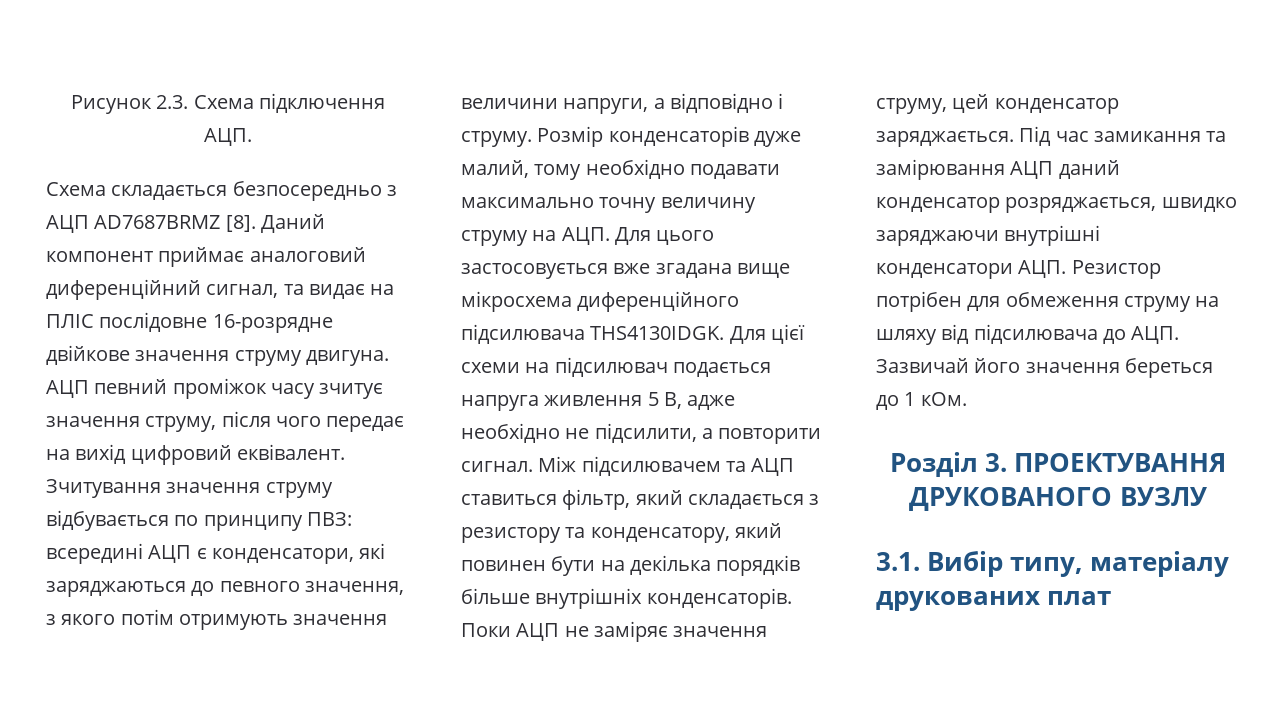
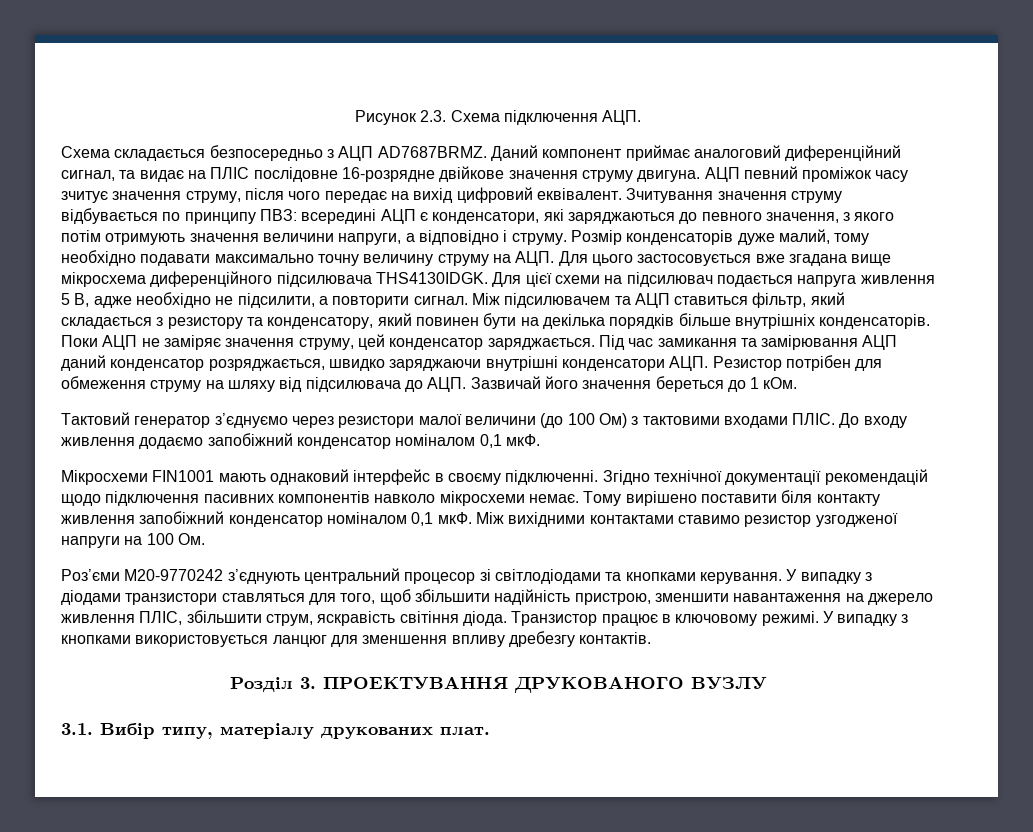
[94,215,256,232] AD7687BRMZ [8]. -> [377,146,487,158] AD7687BRMZ.
(967, 399) none -> [61,412,907,428] [61,433,540,449] [61,469,928,485] [61,490,880,506] [61,511,898,527] [61,533,205,548] [61,568,872,584] [61,589,933,605] [61,610,909,626] [61,631,652,647] // Тактовий генератор з’єднуємо через резистори малої величини (до 100 Ом) з тактовими входами ПЛІС. До входу живлення додаємо запобіжний конденсатор номіналом 0,1 мкФ. // Мікросхеми FIN1001 мають однаковий інтерфейс в своєму підключенні. Згідно технічної документації рекомендацій щодо підключення пасивних компонентів навколо мікросхеми немає. Тому вирішено поставити біля контакту живлення запобіжний конденсатор номіналом 0,1 мкФ. Між вихідними контактами ставимо резистор узгодженої напруги на 100 Ом. // Роз’єми M20-9770242 з’єднують центральний процесор зі світлодіодами та кнопками керування. У випадку з діодами транзистори ставляться для того, щоб збільшити надійність пристрою, зменшити навантаження на джерело живлення ПЛІС, збільшити струм, яскравість світіння діода. Транзистор працює в ключовому режимі. У випадку з кнопками використовується ланцюг для зменшення впливу дребезгу контактів.
[1047,591,1112,605] плат -> [440,727,490,735] плат.

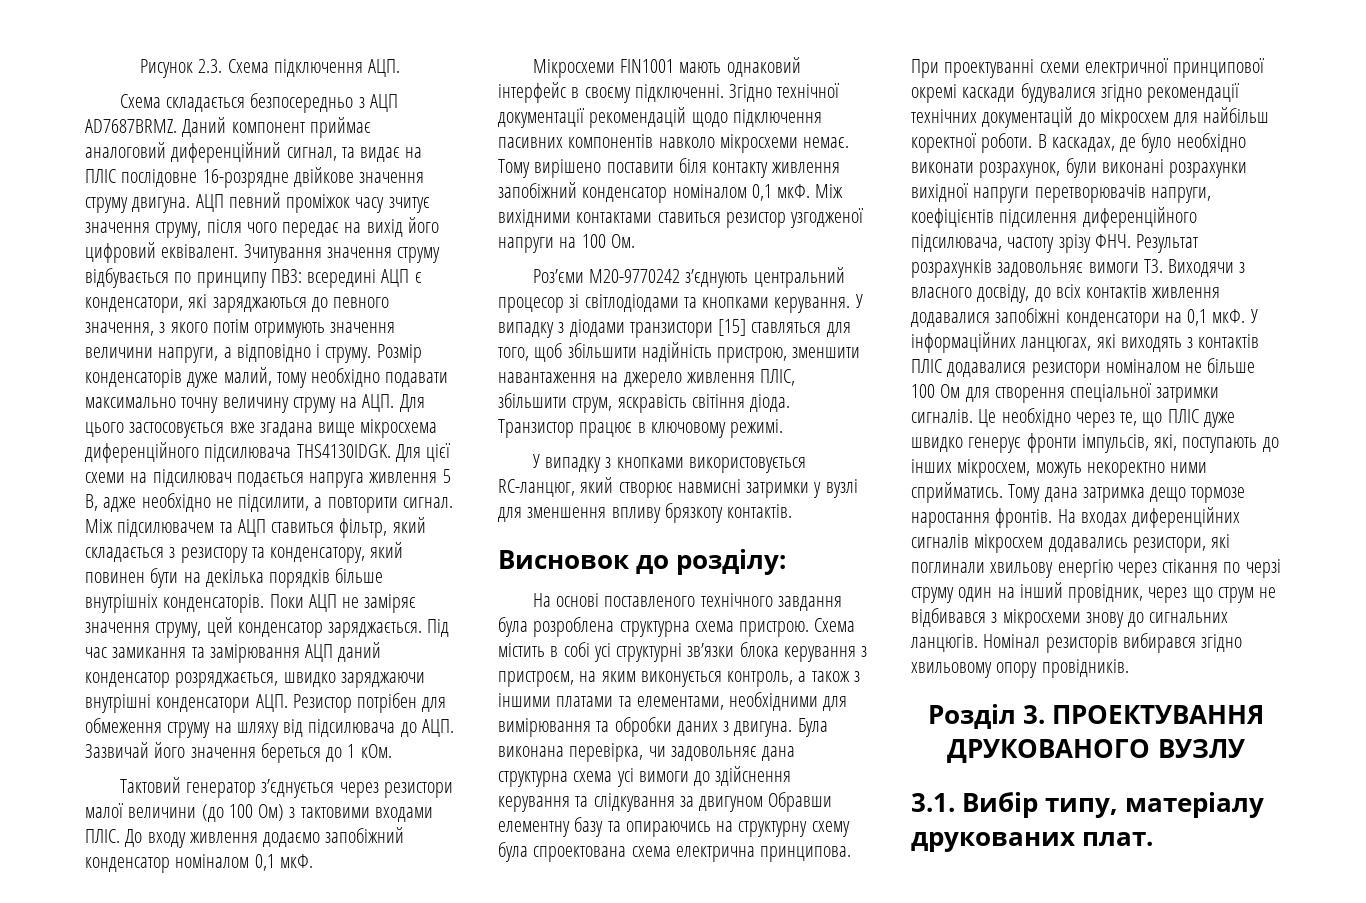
(454, 195) none -> [407,217,439,233] його
[214,413,288,428] з’єднуємо -> [261,779,335,798] з’єднується
[677,515,740,524] ставимо -> [657,212,721,223] ставиться
(218, 599) none -> [718,319,747,336] [15]
(819, 618) none -> (784, 428) //
[272,635,327,647] ланцюг -> [498,477,858,498] RC-ланцюг, який створює навмисні затримки у вузлі
[508,631,575,647] дребезгу -> [664,503,723,523] брязкоту
(652, 638) none -> [498,549,787,575] [532,593,842,611] [498,617,856,637] [498,642,868,662] [498,671,860,687] [498,692,848,711] [498,717,828,737] [498,743,796,762] [498,766,792,787] [498,792,833,812] [498,817,850,837] [498,842,852,862] [911,58,1265,78] [911,83,1240,103] [911,107,1270,128] [911,133,1246,153] [911,158,1248,178] [911,183,1211,203] [911,207,1197,228] [911,234,1199,253] [911,259,1246,278] [911,284,1221,303] [911,308,1258,328] [911,332,1260,353] [911,358,1256,378] [911,383,1220,403] [911,408,1235,428] [911,433,1279,453] [911,459,1208,478] [911,482,1246,503] [911,507,1241,528] [911,534,1231,553] [911,559,1281,578] [911,582,1277,603] [911,608,1229,628] [910,633,1243,653] [911,659,1129,678] // Висновок до розділу: // На основі поставленого технічного завдання була розроблена структурна схема пристрою. Схема містить в собі усі структурні зв’язки блока керування з пристроєм, на яким виконується контроль, а також з іншими платами та елементами, необхідними для вимірювання та обробки даних з двигуна. Була виконана перевірка, чи задовольняє дана структурна схема усі вимоги до здійснення керування та слідкування за двигуном Обравши елементну базу та опираючись на структурну схему була спроектована схема електрична принципова. При проектуванні схеми електричної принципової окремі каскади будувалися згідно рекомендації технічних документацій до мікросхем для найбільш коректної роботи. В каскадах, де було необхідно виконати розрахунок, були виконані розрахунки вихідної напруги перетворювачів напруги, коефіцієнтів підсилення диференційного підсилювача, частоту зрізу ФНЧ. Результат розрахунків задовольняє вимоги ТЗ. Виходячи з власного досвіду, до всіх контактів живлення додавалися запобіжні конденсатори на 0,1 мкФ. У інформаційних ланцюгах, які виходять з контактів ПЛІС додавалися резистори номіналом не більше 100 Ом для створення спеціальної затримки сигналів. Це необхідно через те, що ПЛІС дуже швидко генерує фронти імпульсів, які, поступають до інших мікросхем, можуть некоректно ними сприйматись. Тому дана затримка дещо тормозе наростання фронтів. На входах диференційних сигналів мікросхем додавались резистори, які поглинали хвильову енергію через стікання по черзі струму один на інший провідник, через що струм не відбивався з мікросхеми знову до сигнальних ланцюгів. Номінал резисторів вибирався згідно хвильовому опору провідників.

